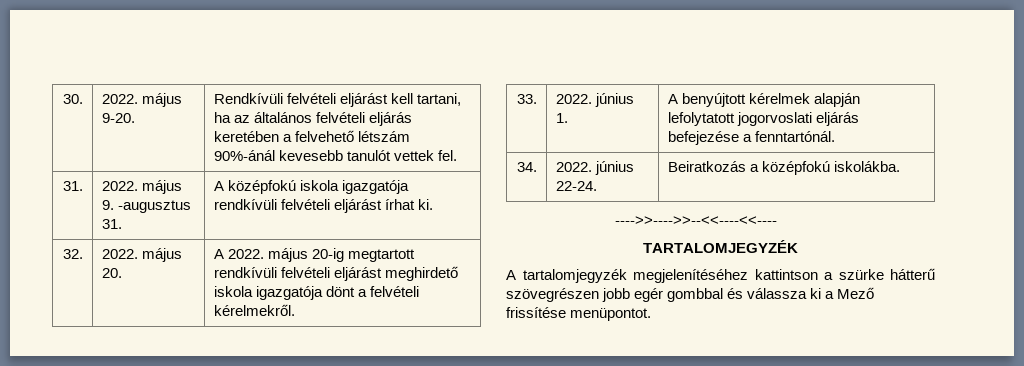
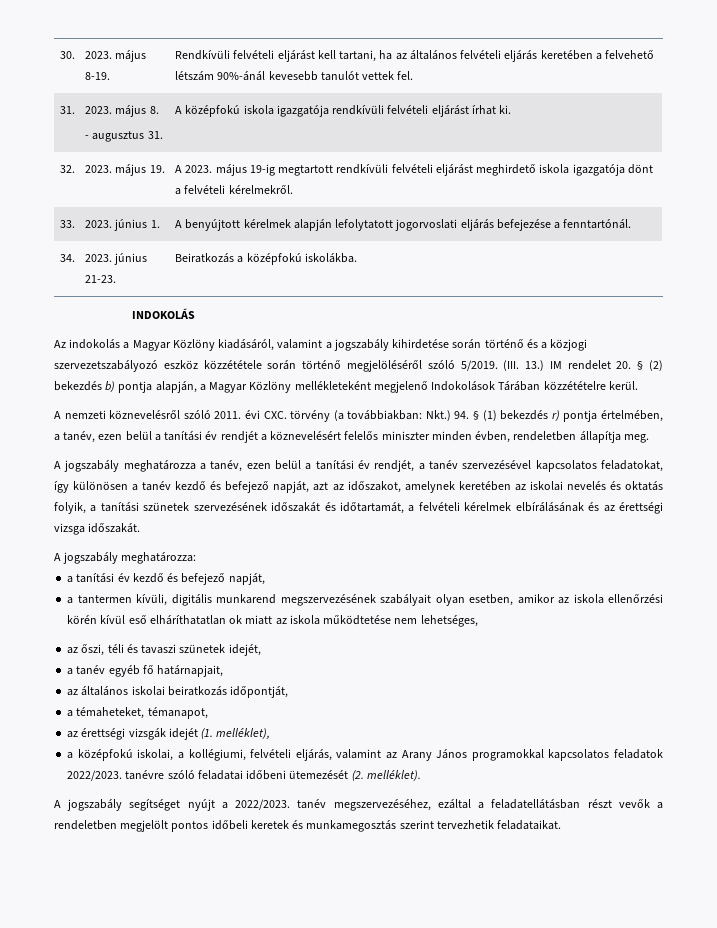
[101,93,182,107] [101,113,135,123] 2022. május 9-20. -> [85,50,147,62] [85,72,111,80] 2023. május 8-19.
[101,180,182,194] [101,200,191,213] 2022. május 9. -augusztus -> [85,105,159,117] [85,131,145,142] 2023. május 8. // - augusztus
[101,248,182,262] [101,268,122,278] [213,248,344,262] 2022. május 20. | A 2022. május 20-ig -> [85,164,165,176] [175,164,275,176] 2023. május 19. | A 2023. május 19-ig
[555,94,592,104] 2022. -> [85,220,113,228] 2023.
[555,161,634,175] [555,181,597,191] 2022. június 22-24. -> [85,253,148,265] [85,275,117,283] 2023. június 21-23.
[615,216,778,225] [643,240,798,253] [506,268,935,283] [506,287,875,302] [506,307,652,321] ---->>---->>--<<----<<---- // TARTALOMJEGYZÉK // A tartalomjegyzék megjelenítéséhez kattintson a szürke hátterű szövegrészen jobb egér gombbal és válassza ki a Mező frissítése menüpontot. -> [131,308,195,319] [54,339,588,351] [54,360,664,372] [54,381,638,393] [54,410,663,422] [54,431,649,443] [54,460,663,472] [54,481,663,493] [54,502,664,514] [54,523,141,535] [54,552,197,564] [67,573,265,585] [67,594,664,606] [67,615,478,627] [67,644,261,656] [67,665,224,677] [67,686,289,698] [67,707,208,719] [67,728,271,740] [67,749,664,761] [67,770,421,781] [54,799,664,811] [54,820,562,832] INDOKOLÁS // Az indokolás a Magyar Közlöny kiadásáról, valamint a jogszabály kihirdetése során történő és a közjogi szervezetszabályozó eszköz közzététele során történő megjelöléséről szóló 5/2019. (III. 13.) IM rendelet 20. § (2) bekezdés b) pontja alapján, a Magyar Közlöny mellékleteként megjelenő Indokolások Tárában közzétételre kerül. // A nemzeti köznevelésről szóló 2011. évi CXC. törvény (a továbbiakban: Nkt.) 94. § (1) bekezdés r) pontja értelmében, a tanév, ezen belül a tanítási év rendjét a köznevelésért felelős miniszter minden évben, rendeletben állapítja meg. // A jogszabály meghatározza a tanév, ezen belül a tanítási év rendjét, a tanév szervezésével kapcsolatos feladatokat, így különösen a tanév kezdő és befejező napját, azt az időszakot, amelynek keretében az iskolai nevelés és oktatás folyik, a tanítási szünetek szervezésének időszakát és időtartamát, a felvételi kérelmek elbírálásának és az érettségi vizsga időszakát. // A jogszabály meghatározza: // a tanítási év kezdő és befejező napját, // a tantermen kívüli, digitális munkarend megszervezésének szabályait olyan esetben, amikor az iskola ellenőrzési körén kívül eső elháríthatatlan ok miatt az iskola működtetése nem lehetséges, // az őszi, téli és tavaszi szünetek idejét, // a tanév egyéb fő határnapjait, // az általános iskolai beiratkozás időpontját, // a témaheteket, témanapot, // az érettségi vizsgák idejét (1. melléklet), // a középfokú iskolai, a kollégiumi, felvételi eljárás, valamint az Arany János programokkal kapcsolatos feladatok 2022/2023. tanévre szóló feladatai időbeni ütemezését (2. melléklet). // A jogszabály segítséget nyújt a 2022/2023. tanév megszervezéséhez, ezáltal a feladatellátásban részt vevők a rendeletben megjelölt pontos időbeli keretek és munkamegosztás szerint tervezhetik feladataikat.

